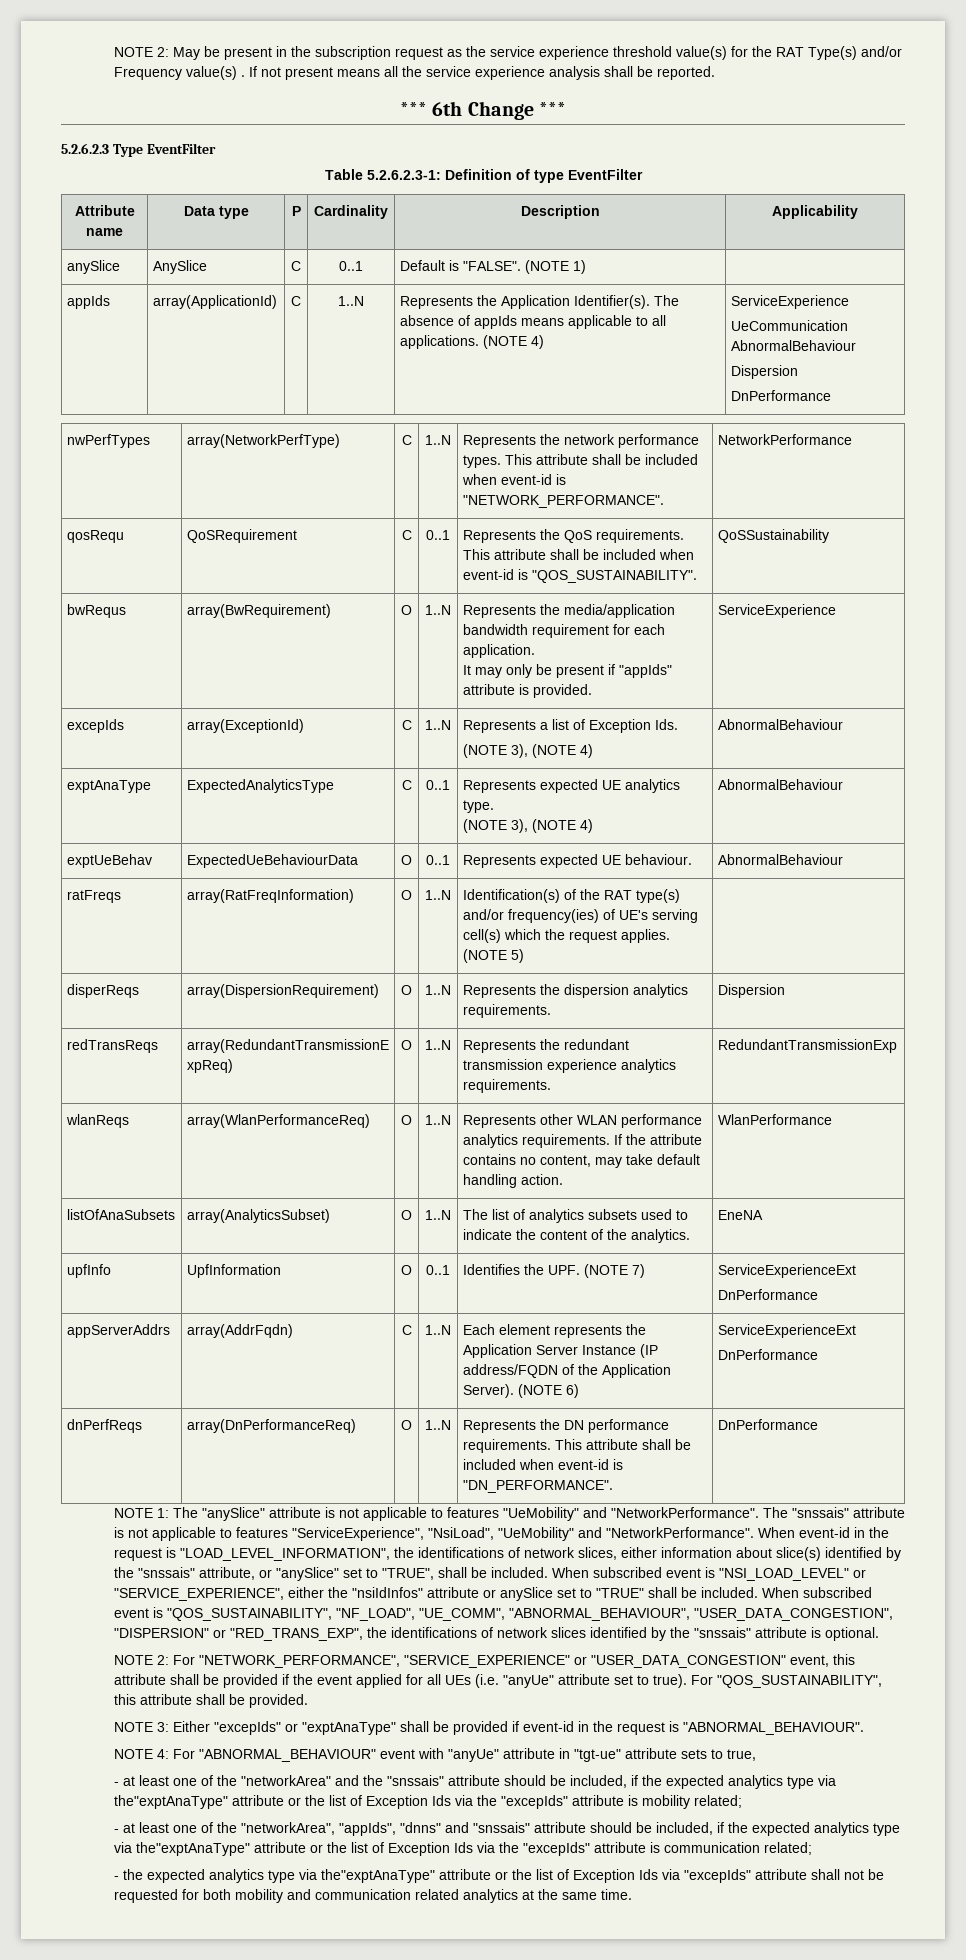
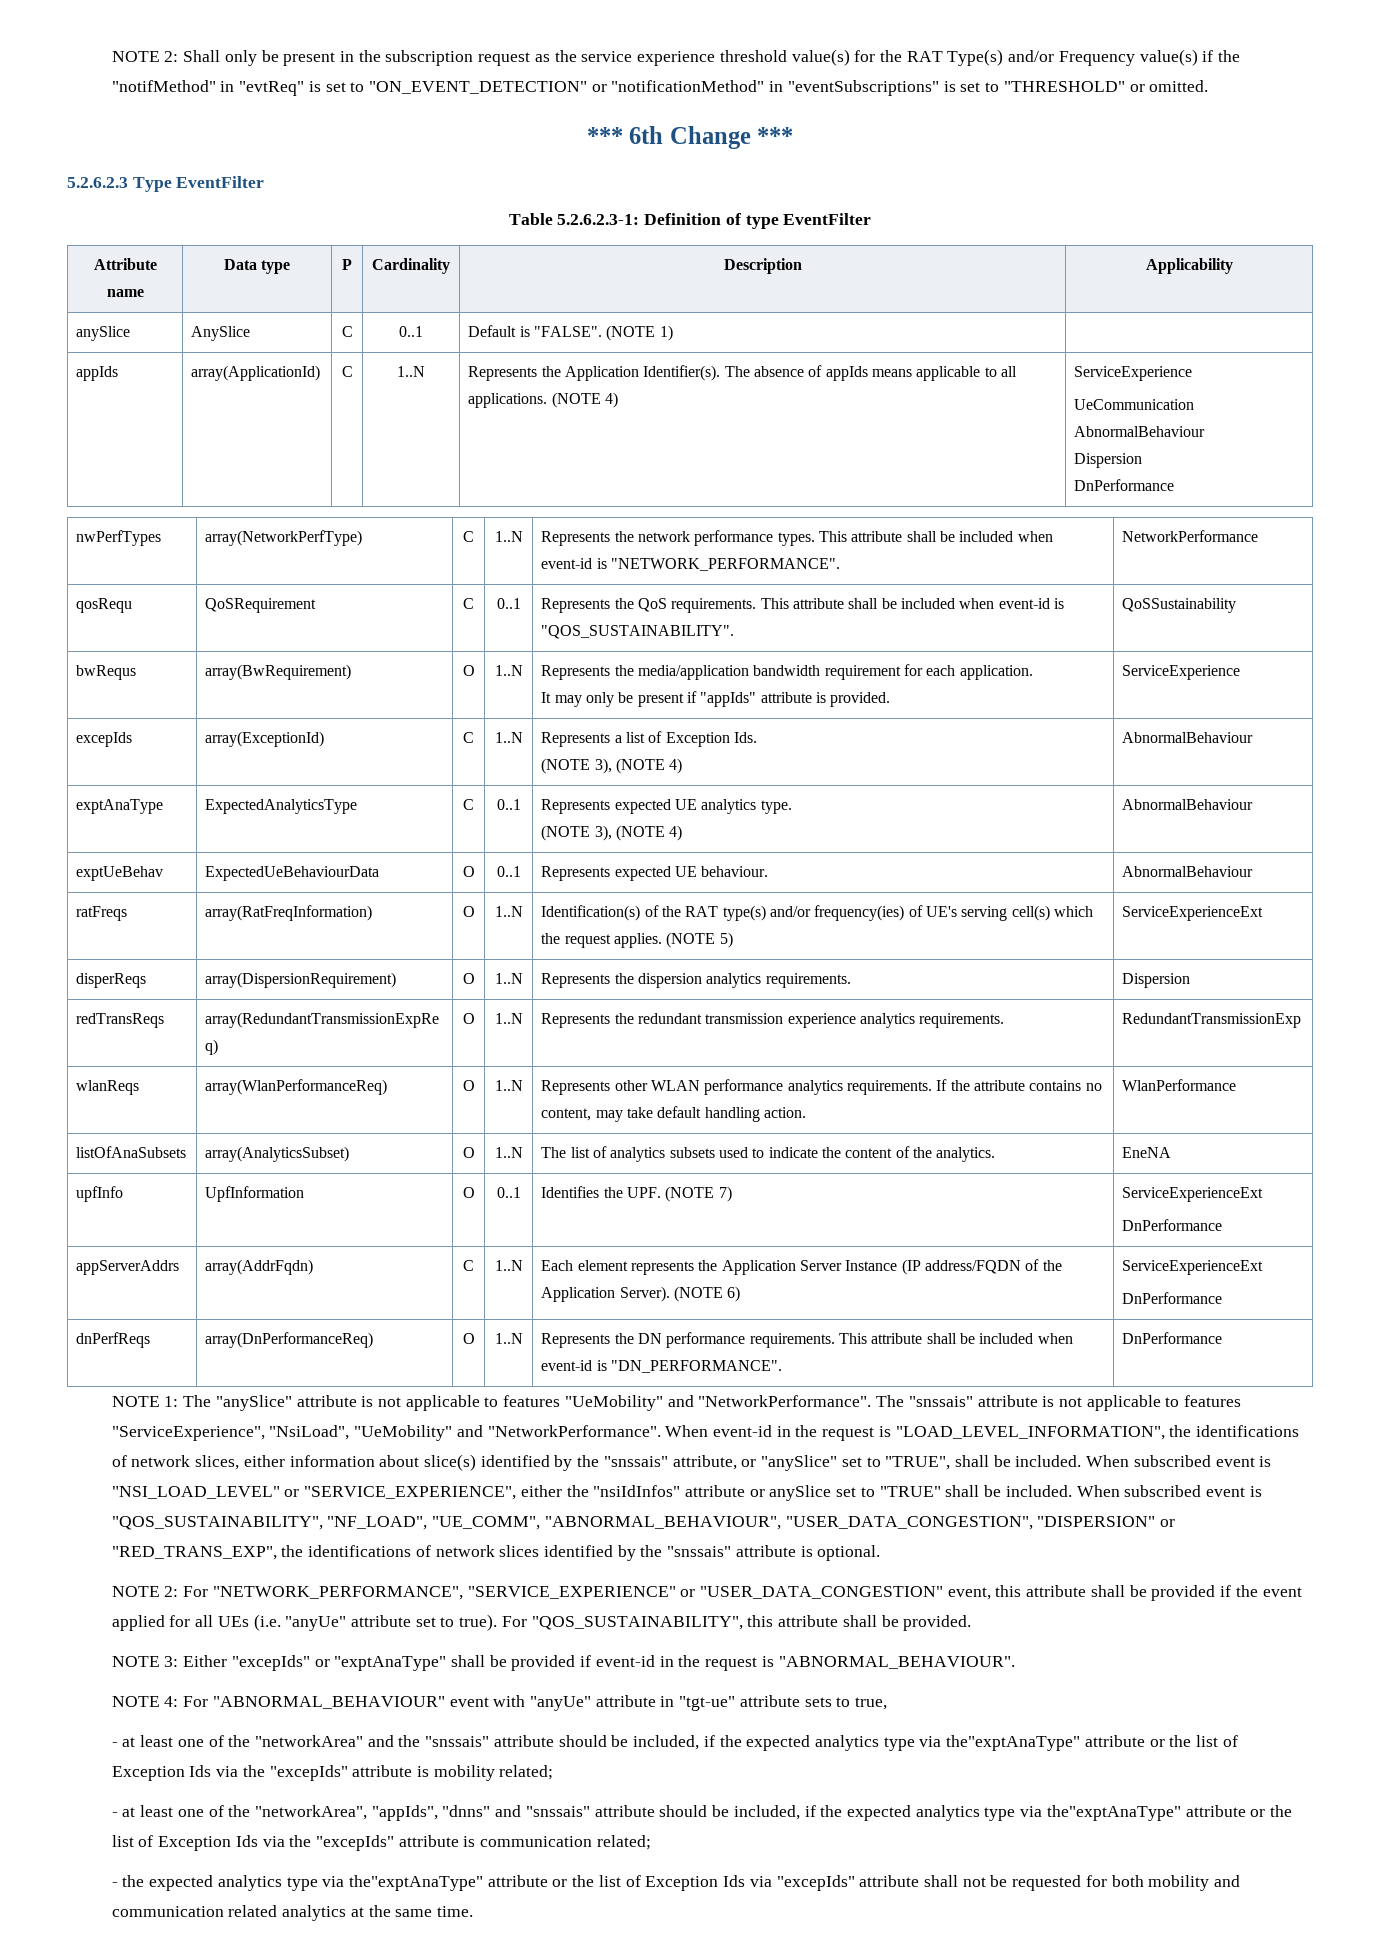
[113,47,200,60] NOTE 2: May -> [111,50,257,66] NOTE 2: Shall only
[240,66,715,80] . If not present means all the service experience analysis shall be reported. -> [1202,50,1241,62] [111,80,1209,96] if the "notifMethod" in "evtReq" is set to "ON_EVENT_DETECTION" or "notificationMethod" in "eventSubscriptions" is set to "THRESHOLD" or omitted.
(524, 956) none -> [1122,906,1264,921] ServiceExperienceExt

